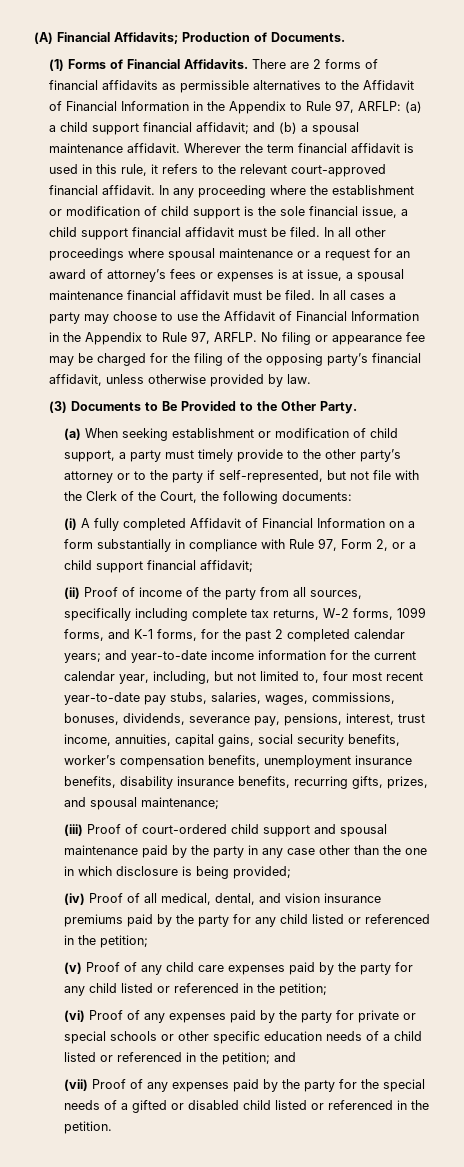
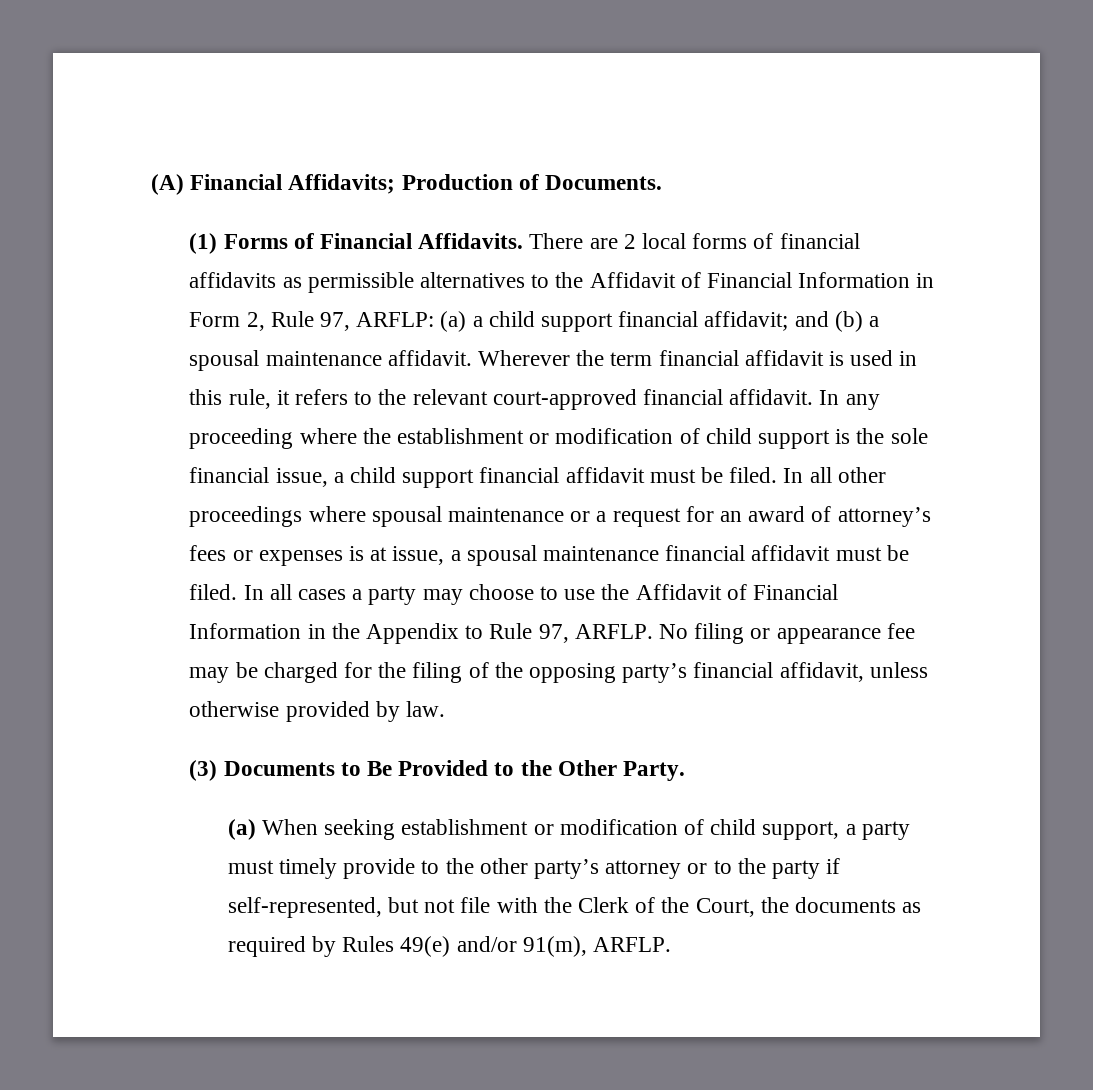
(321, 64) none -> [642,233,687,249] local
[206,101,302,114] the Appendix to -> [189,312,265,331] Form 2,
[222,491,352,504] [63,518,415,531] [63,538,416,552] [63,560,253,573] [63,587,362,600] [63,607,426,621] [63,629,405,642] [63,650,416,663] [63,671,423,684] [63,692,395,705] [63,713,425,726] [63,734,400,747] [63,755,412,768] [63,776,428,789] [63,797,219,810] [63,824,387,837] [63,845,427,858] [63,866,291,879] [63,893,381,905] [63,914,430,927] [63,935,148,948] [63,962,413,975] [63,983,327,996] [63,1010,416,1023] [63,1031,422,1044] [63,1052,296,1065] [63,1079,425,1092] [63,1100,429,1113] [63,1121,112,1134] following documents: // (i) A fully completed Affidavit of Financial Information on a form substantially in compliance with Rule 97, Form 2, or a child support financial affidavit; // (ii) Proof of income of the party from all sources, specifically including complete tax returns, W-2 forms, 1099 forms, and K-1 forms, for the past 2 completed calendar years; and year-to-date income information for the current calendar year, including, but not limited to, four most recent year-to-date pay stubs, salaries, wages, commissions, bonuses, dividends, severance pay, pensions, interest, trust income, annuities, capital gains, social security benefits, worker’s compensation benefits, unemployment insurance benefits, disability insurance benefits, recurring gifts, prizes, and spousal maintenance; // (iii) Proof of court-ordered child support and spousal maintenance paid by the party in any case other than the one in which disclosure is being provided; // (iv) Proof of all medical, dental, and vision insurance premiums paid by the party for any child listed or referenced in the petition; // (v) Proof of any child care expenses paid by the party for any child listed or referenced in the petition; // (vi) Proof of any expenses paid by the party for private or special schools or other specific education needs of a child listed or referenced in the petition; and // (vii) Proof of any expenses paid by the party for the special needs of a gifted or disabled child listed or referenced in the petition. -> [794,897,922,913] [227,936,671,957] documents as required by Rules 49(e) and/or 91(m), ARFLP.

